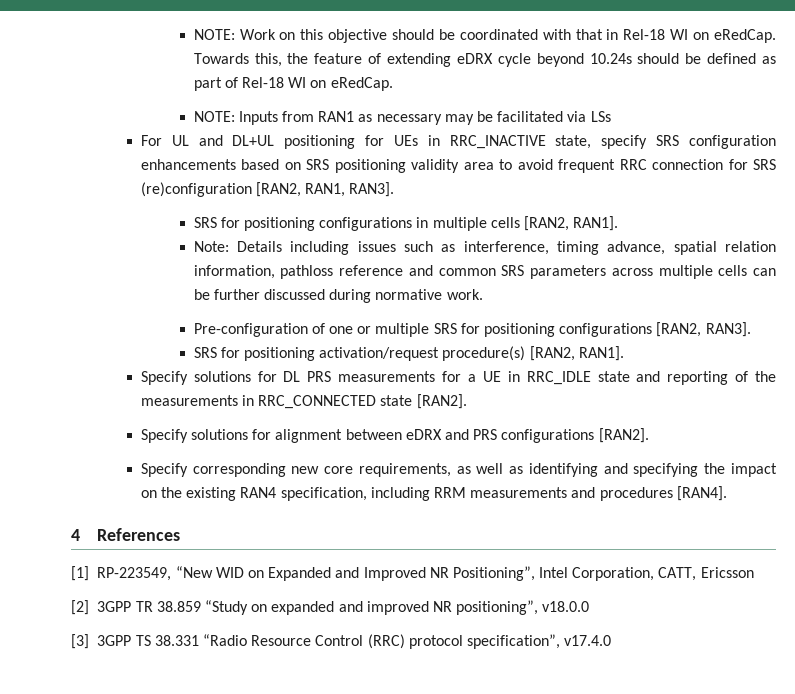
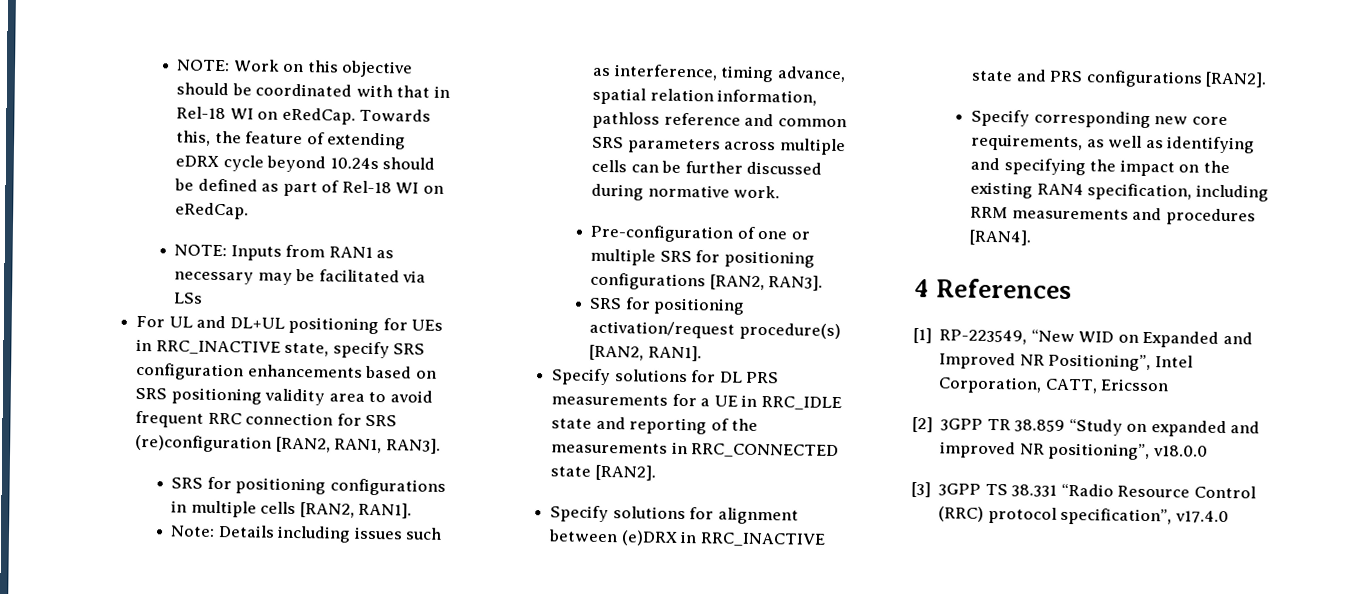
[405,429,442,440] eDRX -> [620,530,826,547] [971,70,1014,82] (e)DRX in RRC_INACTIVE state

